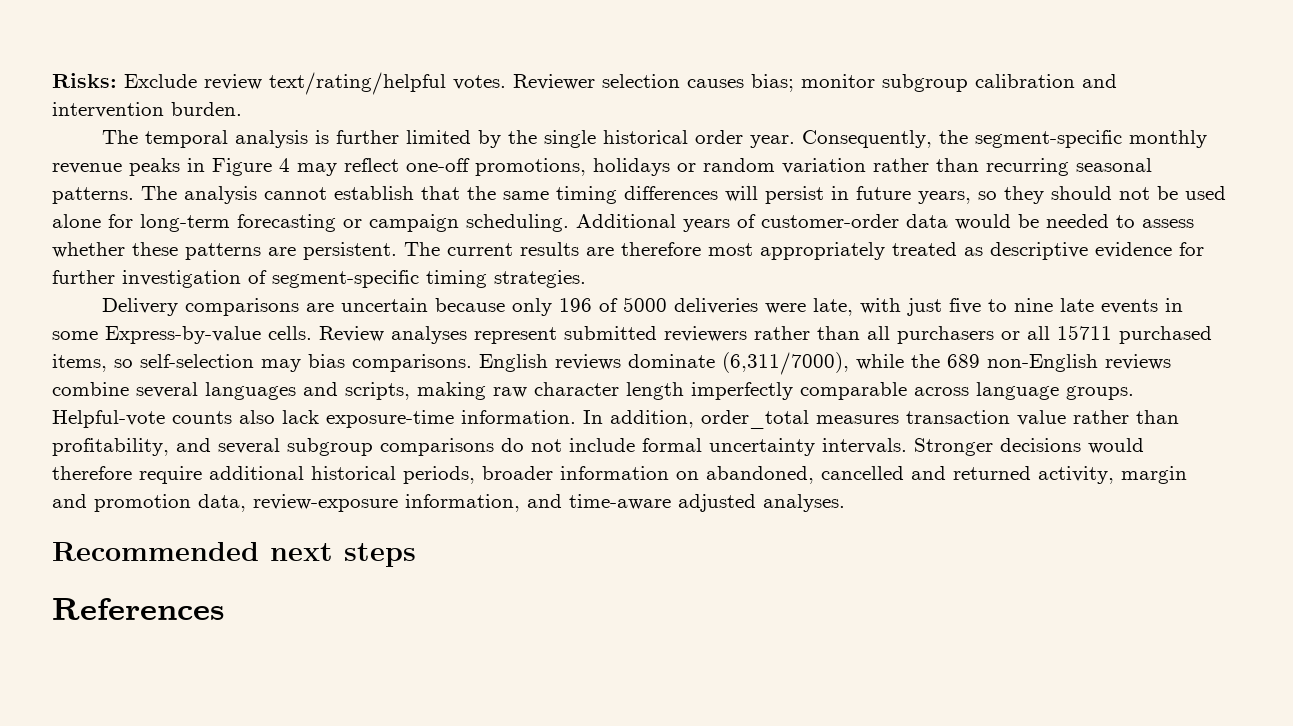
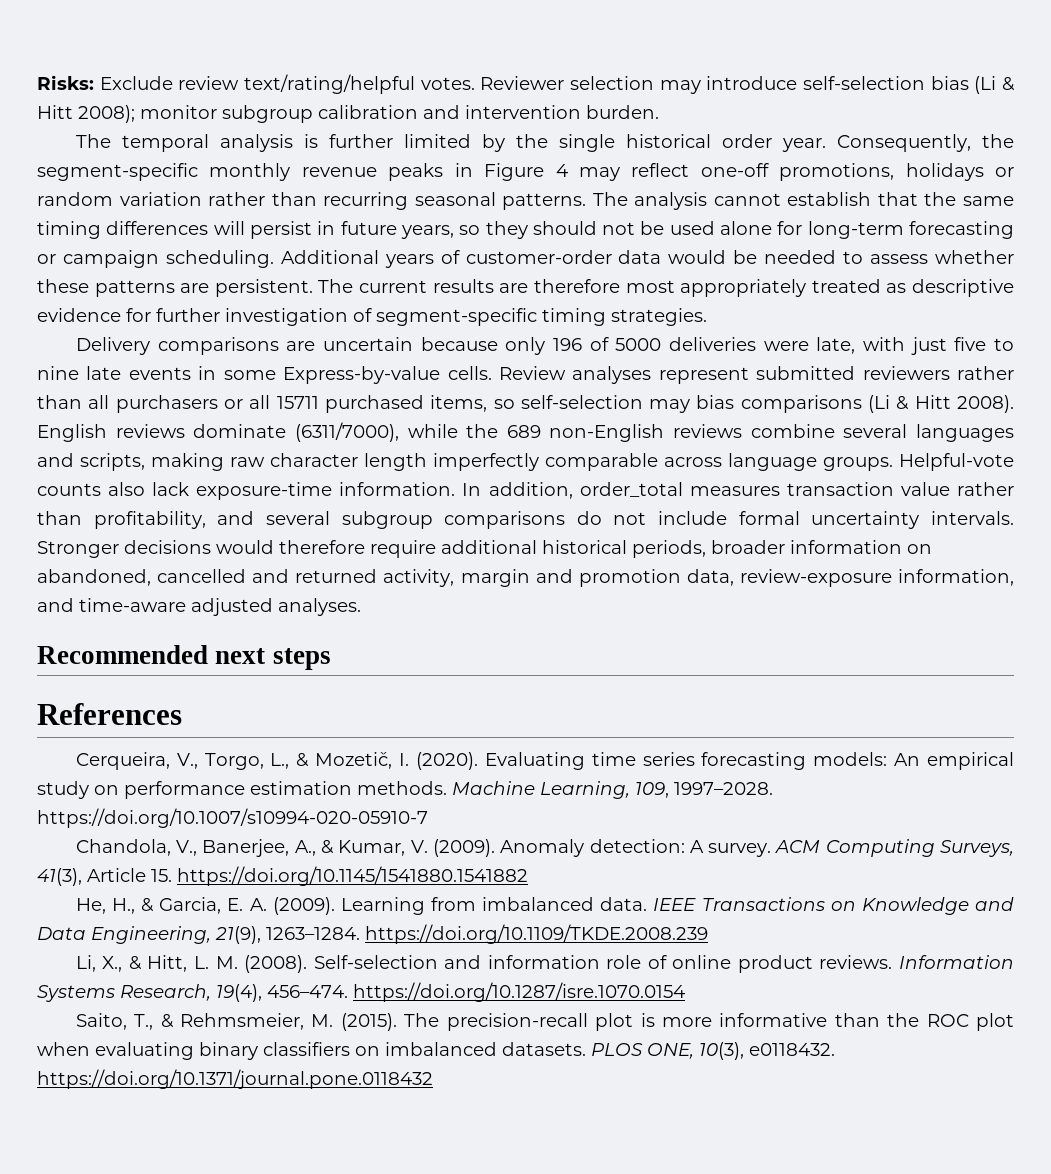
[687,74,794,92] causes bias; -> [659,76,1015,94] [37,105,135,123] may introduce self-selection bias (Li & Hitt 2008);
[352,354,472,372] comparisons. -> [740,395,1014,413] comparisons (Li & Hitt 2008).
[722,352,849,375] (6,311/7000), -> [294,422,399,442] (6311/7000),
(225, 609) none -> [75,752,1015,770] [37,781,773,799] [37,808,428,828] [75,839,1015,857] [37,866,528,886] [75,897,1015,915] [37,924,708,944] [75,955,1015,973] [37,982,685,1002] [75,1013,1015,1031] [37,1042,835,1060] [37,1069,433,1089] // Cerqueira, V., Torgo, L., & Mozetič, I. (2020). Evaluating time series forecasting models: An empirical study on performance estimation methods. Machine Learning, 109, 1997–2028. https://doi.org/10.1007/s10994-020-05910-7 // Chandola, V., Banerjee, A., & Kumar, V. (2009). Anomaly detection: A survey. ACM Computing Surveys, 41(3), Article 15. https://doi.org/10.1145/1541880.1541882 // He, H., & Garcia, E. A. (2009). Learning from imbalanced data. IEEE Transactions on Knowledge and Data Engineering, 21(9), 1263–1284. https://doi.org/10.1109/TKDE.2008.239 // Li, X., & Hitt, L. M. (2008). Self-selection and information role of online product reviews. Information Systems Research, 19(4), 456–474. https://doi.org/10.1287/isre.1070.0154 // Saito, T., & Rehmsmeier, M. (2015). The precision-recall plot is more informative than the ROC plot when evaluating binary classifiers on imbalanced datasets. PLOS ONE, 10(3), e0118432. https://doi.org/10.1371/journal.pone.0118432

